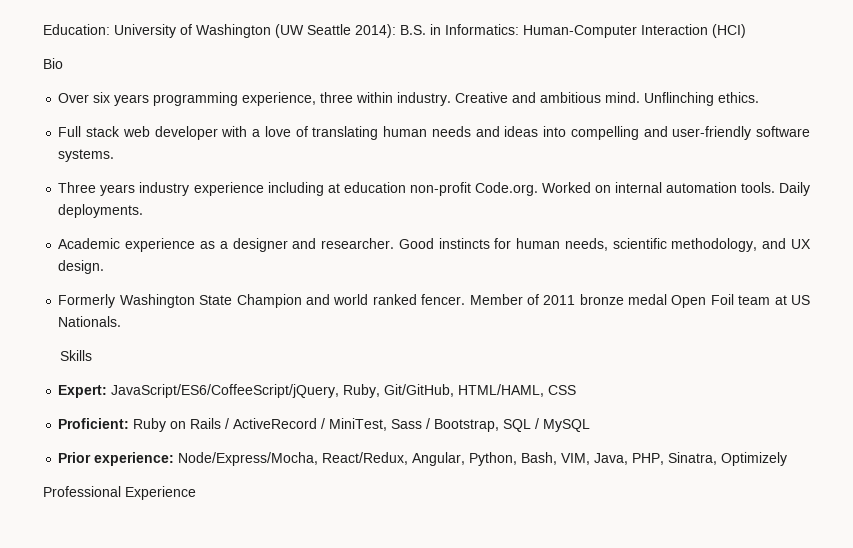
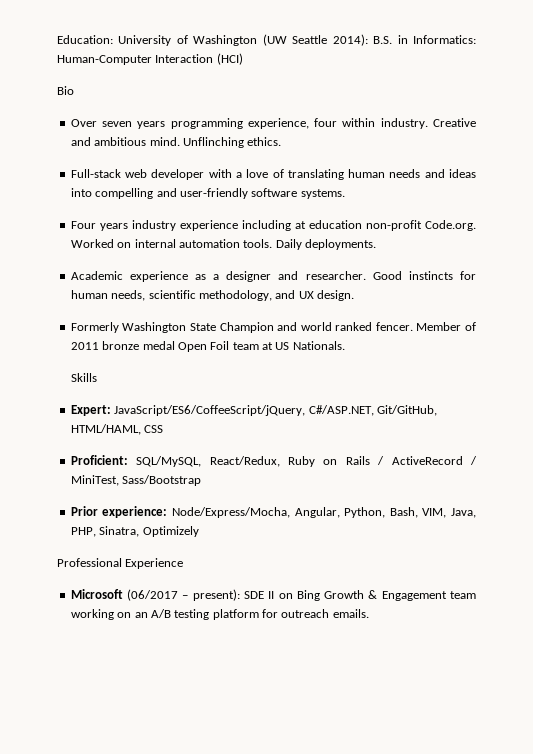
[93,92,111,103] six -> [102,121,133,127] seven
[320,92,354,103] three -> [314,118,338,127] four
[58,126,121,137] Full stack -> [70,169,121,178] Full-stack
[58,182,97,193] Three -> [70,221,96,229] Four
[343,384,381,398] Ruby, -> [308,405,374,416] C#/ASP.NET,
(130, 423) none -> [136,456,280,467] SQL/MySQL, React/Redux,
[391,418,591,432] Sass / Bootstrap, SQL / MySQL -> [122,475,202,486] Sass/Bootstrap
[322,452,409,465] React/Redux, -> (290, 512) none
(196, 493) none -> [70,589,476,601] [70,609,369,620] // Microsoft (06/2017 – present): SDE II on Bing Growth & Engagement team working on an A/B testing platform for outreach emails.

